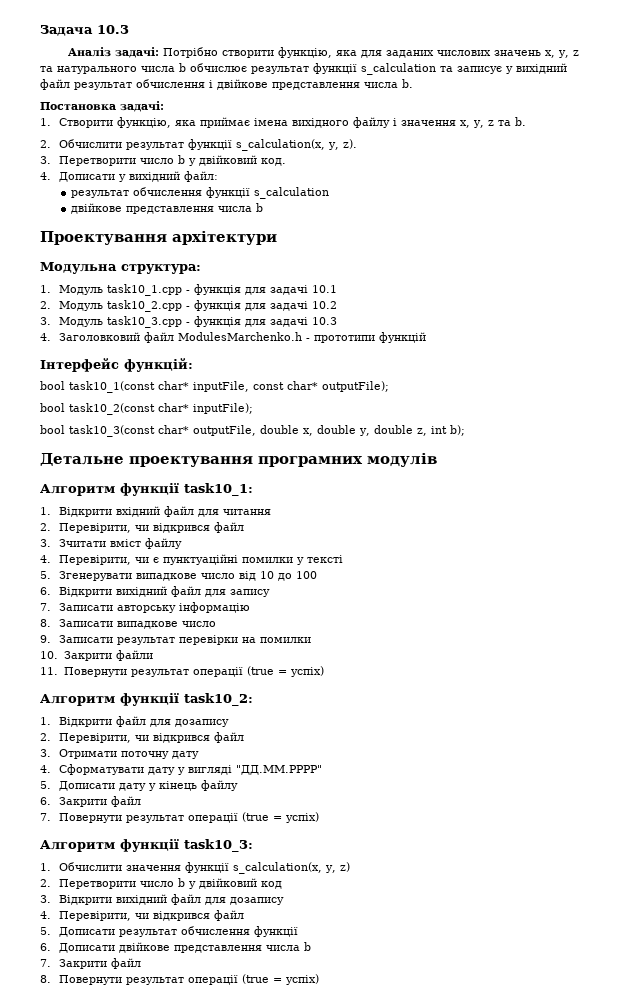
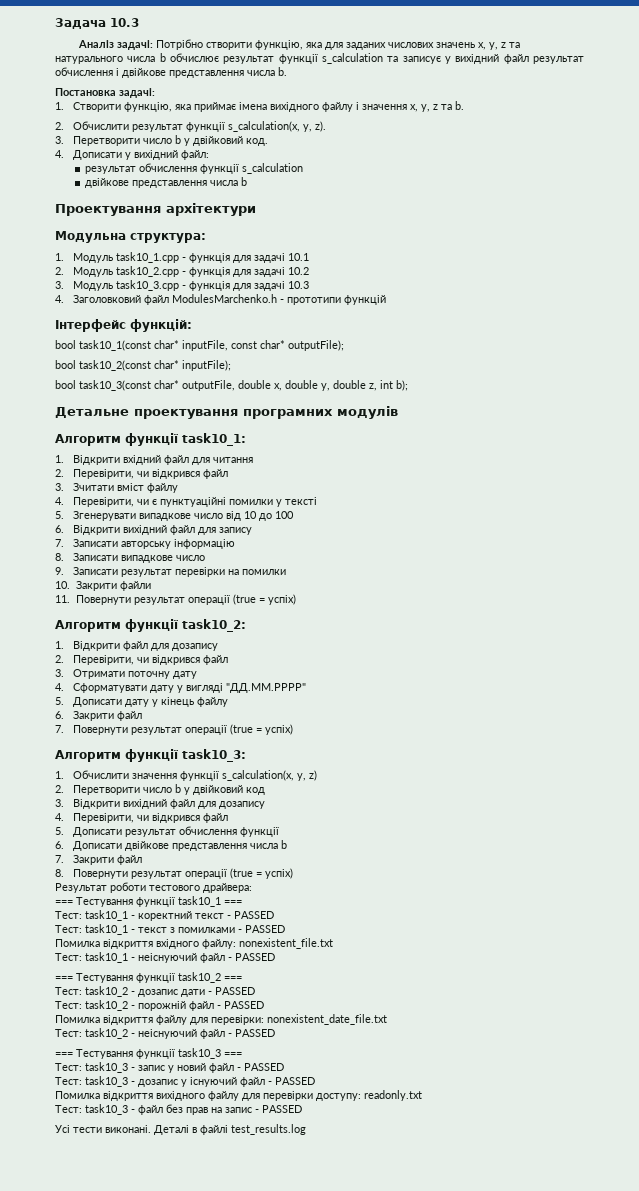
(320, 979) none -> [55,882,252,893] [55,896,242,907] [55,910,274,921] [55,924,285,935] [55,938,333,949] [55,952,275,963] [55,972,242,983] [55,986,255,997] [55,1000,264,1011] [55,1014,387,1025] [55,1028,275,1039] [55,1048,242,1059] [55,1062,284,1073] [55,1076,315,1087] [55,1090,422,1101] [55,1104,302,1115] [55,1124,306,1135] // Результат роботи тестового драйвера: // === Тестування функції task10_1 === // Тест: task10_1 - коректний текст - PASSED // Тест: task10_1 - текст з помилками - PASSED // Помилка відкриття вхідного файлу: nonexistent_file.txt // Тест: task10_1 - неіснуючий файл - PASSED // === Тестування функції task10_2 === // Тест: task10_2 - дозапис дати - PASSED // Тест: task10_2 - порожній файл - PASSED // Помилка відкриття файлу для перевірки: nonexistent_date_file.txt // Тест: task10_2 - неіснуючий файл - PASSED // === Тестування функції task10_3 === // Тест: task10_3 - запис у новий файл - PASSED // Тест: task10_3 - дозапис у існуючий файл - PASSED // Помилка відкриття вихідного файлу для перевірки доступу: readonly.txt // Тест: task10_3 - файл без прав на запис - PASSED // Усі тести виконані. Деталі в файлі test_results.log

